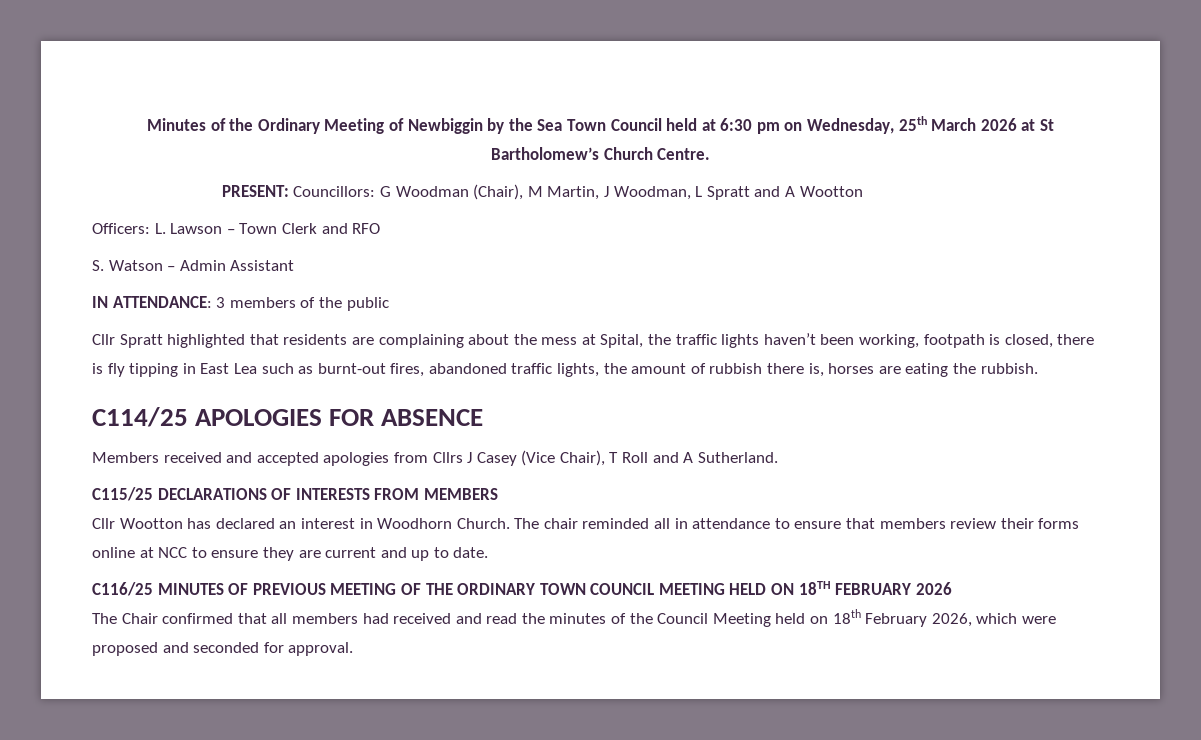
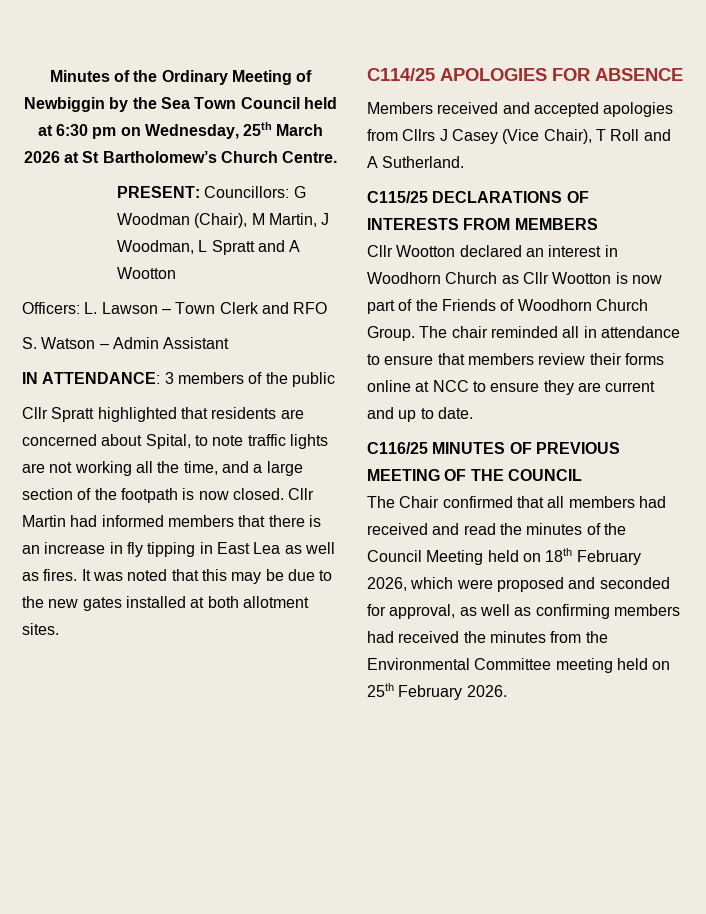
[378,333,1095,348] [92,363,103,374] complaining about the mess at Spital, the traffic lights haven’t been working, footpath is closed, there is -> [22,434,328,449] [22,461,303,476] [22,488,315,503] [22,515,321,527] [22,542,123,554] concerned about Spital, to note traffic lights are not working all the time, and a large section of the footpath is now closed. Cllr Martin had informed members that there is an increase in
[261,363,1038,377] such as burnt-out fires, abandoned traffic lights, the amount of rubbish there is, horses are eating the rubbish. -> [284,542,335,554] [22,569,333,584] [22,596,309,611] [22,623,59,635] as well as fires. It was noted that this may be due to the new gates installed at both allotment sites.
[187,518,212,529] has -> (456, 251) none
[456,518,510,529] Church. -> [445,272,662,284] [367,299,648,314] [367,326,415,341] Church as Cllr Wootton is now part of the Friends of Woodhorn Church Group.
[457,583,586,595] ORDINARY TOWN -> (504, 475) none
[658,581,952,595] MEETING HELD ON 18TH FEBRUARY 2026 -> (582, 475) none
[288,642,354,656] approval. -> [389,604,680,619] [367,631,608,643] [367,658,671,673] [367,683,507,700] approval, as well as confirming members had received the minutes from the Environmental Committee meeting held on 25th February 2026.

